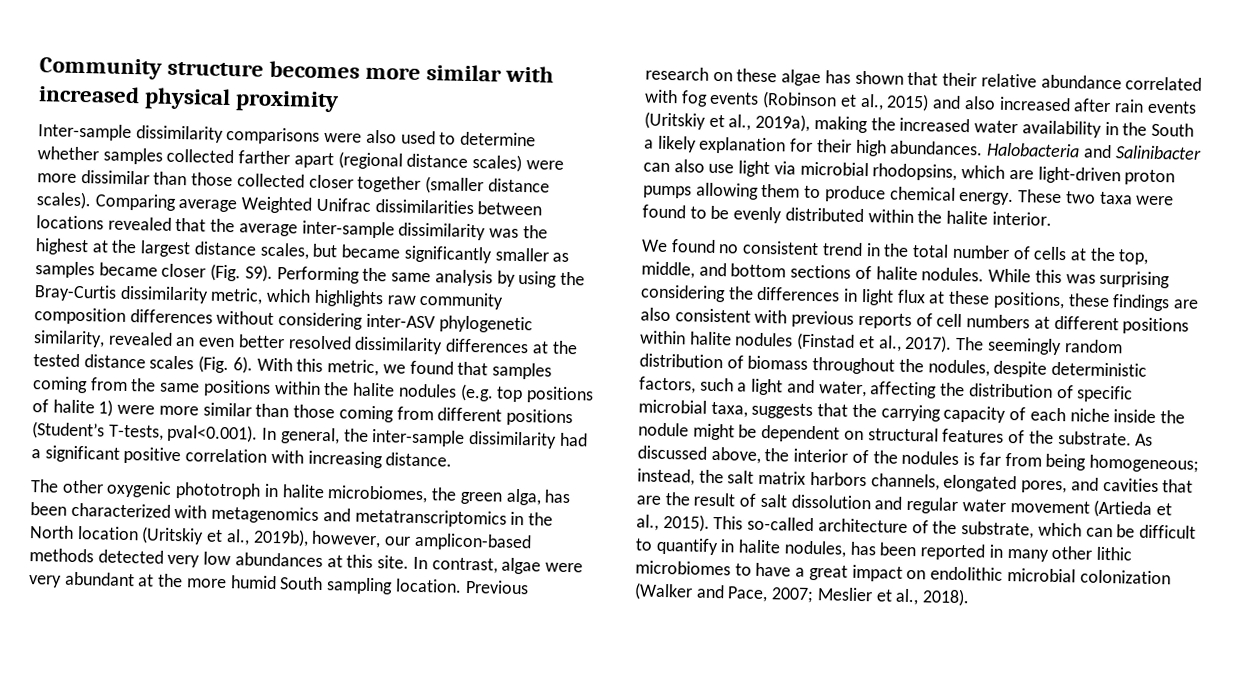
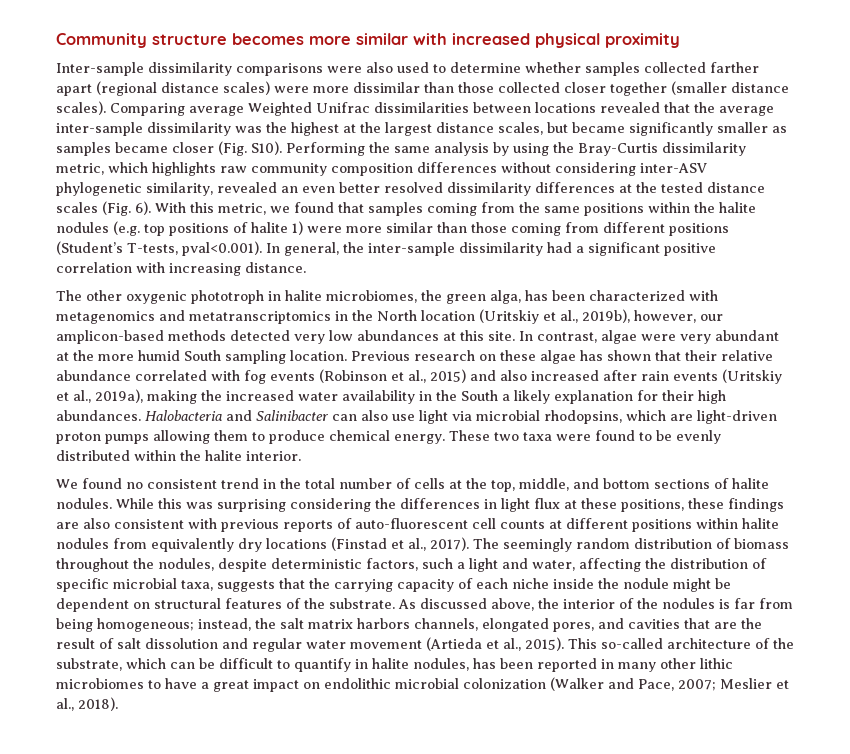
[244,264,273,282] S9). -> [251,141,282,155] S10).
[936,313,1031,329] cell numbers -> [355,518,545,529] auto-fluorescent cell counts
(794, 339) none -> [113,538,327,552] from equivalently dry locations

